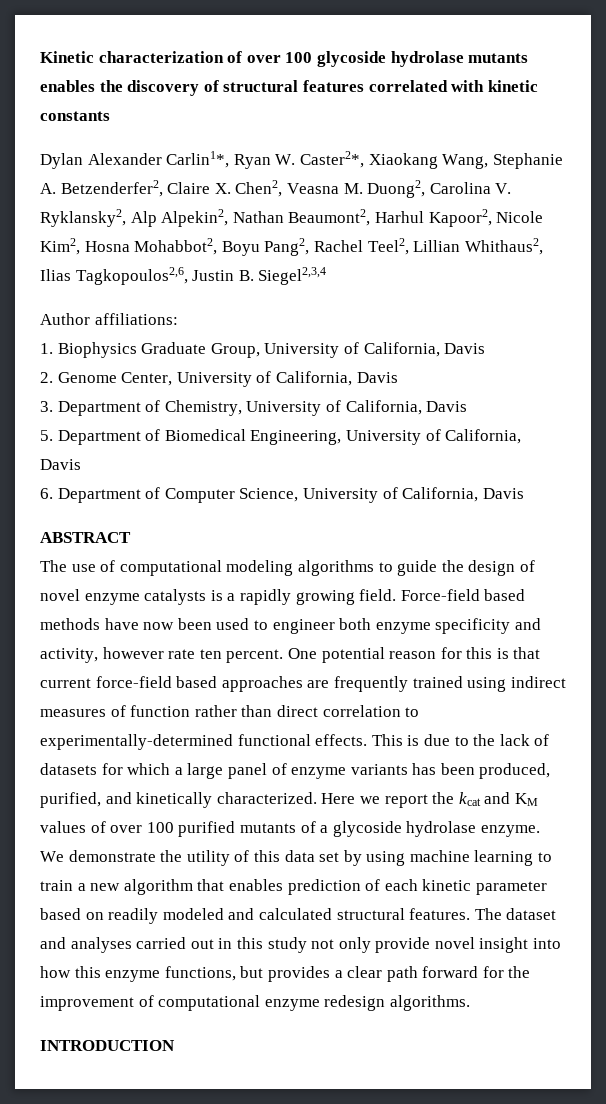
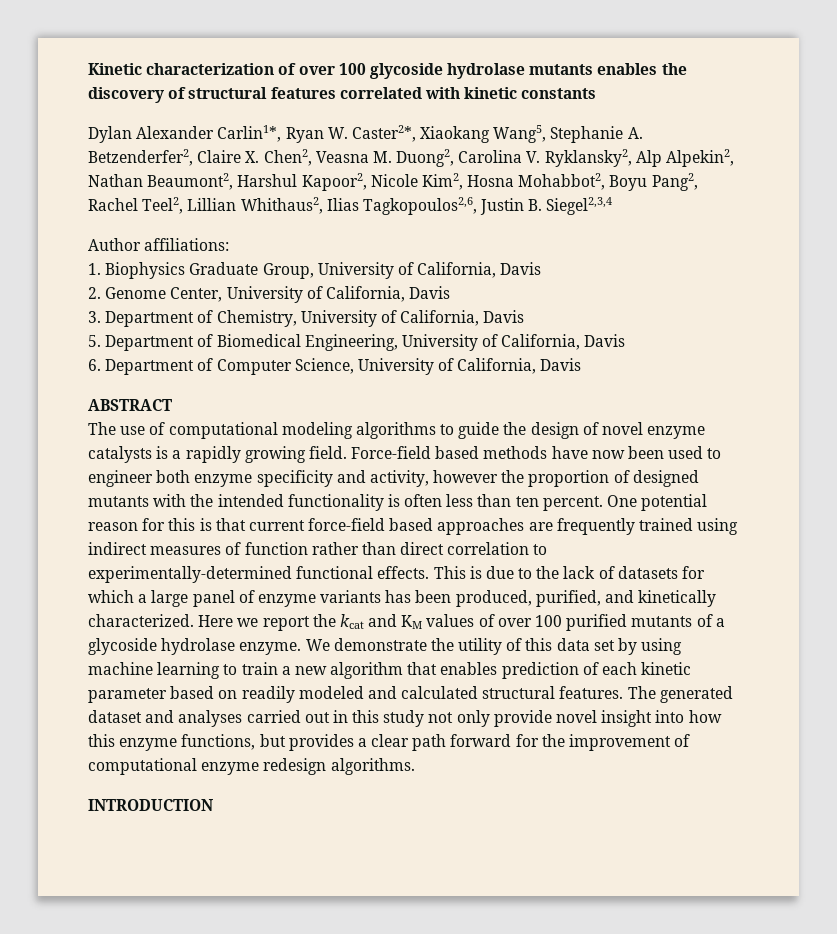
[442,154,489,169] Wang, -> [493,125,547,143] Wang5,
[374,211,424,223] Harhul -> [237,174,298,187] Harshul
[168,649,196,659] rate -> [501,470,699,487] [88,494,512,511] the proportion of designed mutants with the intended functionality is often less than
(502, 914) none -> [659,686,733,703] generated

